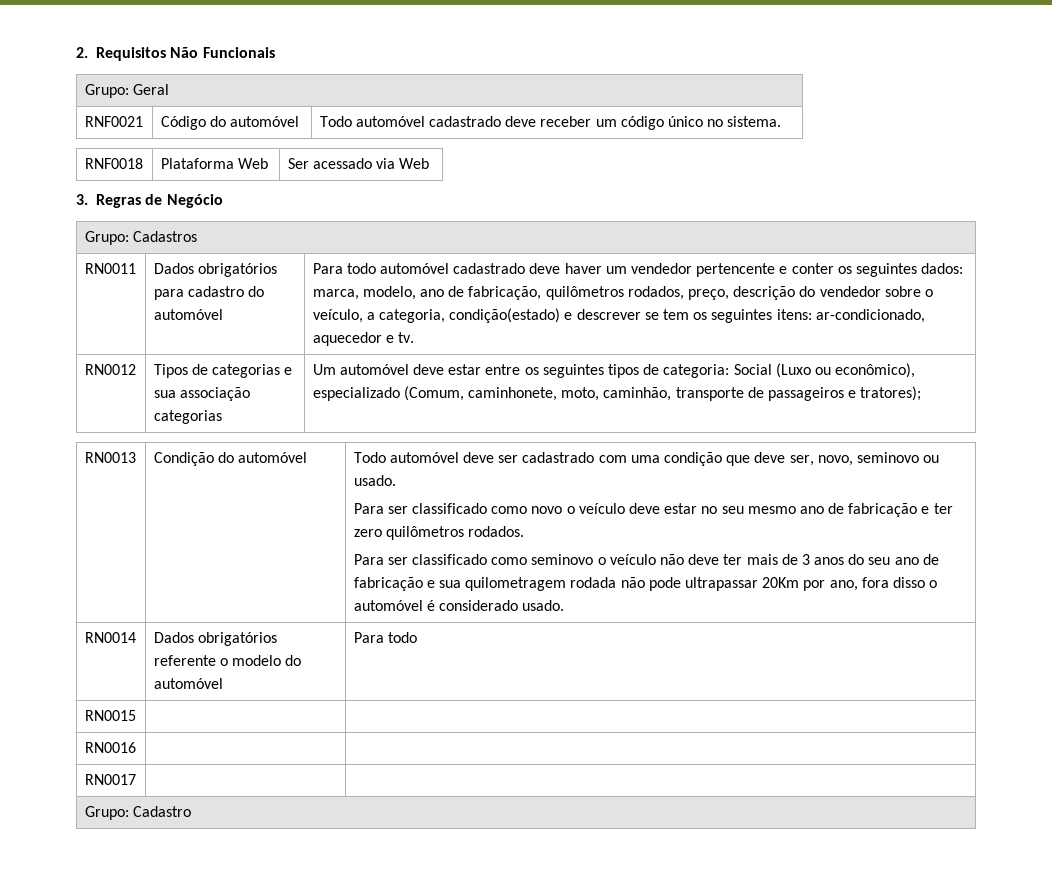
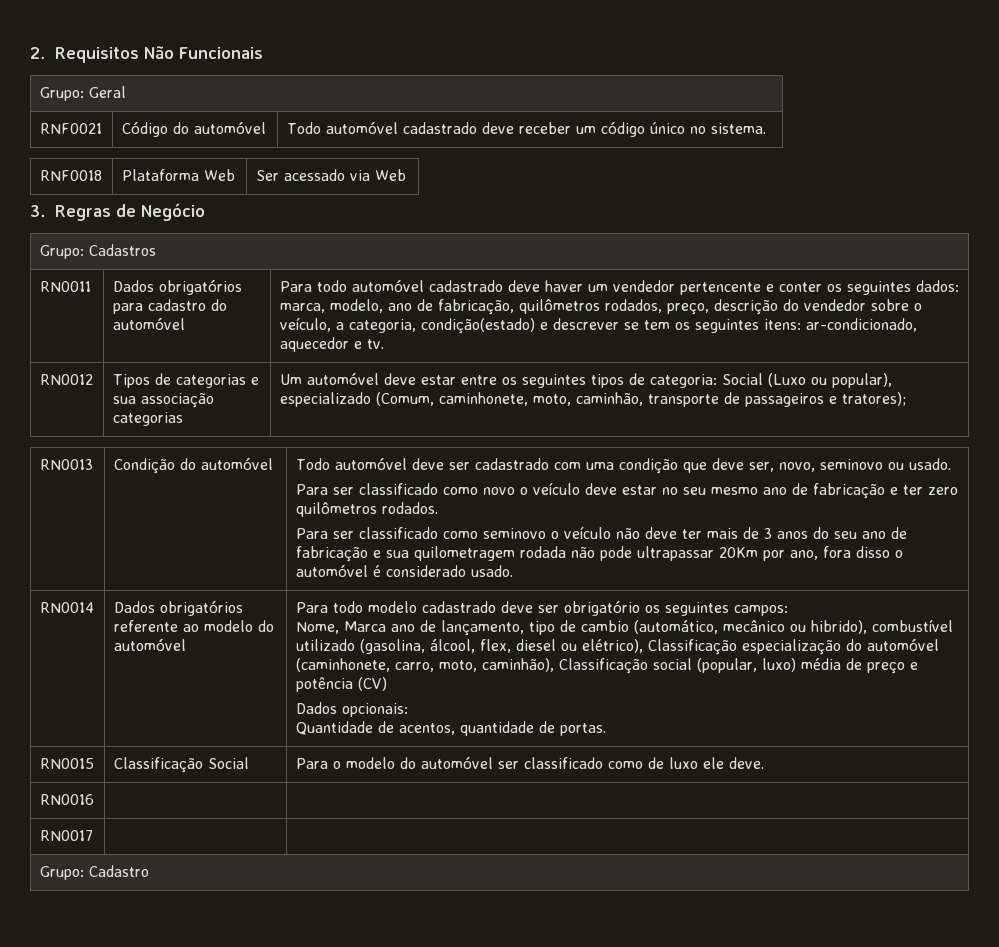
[835,363,916,378] econômico), -> [831,373,892,388] popular),
[219,658,228,666] o -> [182,624,199,632] ao
[84,710,136,721] // RN0015 | | -> [367,600,788,616] [295,619,953,636] [295,638,939,655] [295,658,918,674] [295,677,387,692] [295,702,408,717] [295,721,606,736] [39,758,94,769] [113,757,249,773] [295,756,764,769] modelo cadastrado deve ser obrigatório os seguintes campos: // Nome, Marca ano de lançamento, tipo de cambio (automático, mecânico ou hibrido), combustível utilizado (gasolina, álcool, flex, diesel ou elétrico), Classificação especialização do automóvel (caminhonete, carro, moto, caminhão), Classificação social (popular, luxo) média de preço e potência (CV) // Dados opcionais: // Quantidade de acentos, quantidade de portas. // RN0015 | Classificação Social | Para o modelo do automóvel ser classificado como de luxo ele deve.

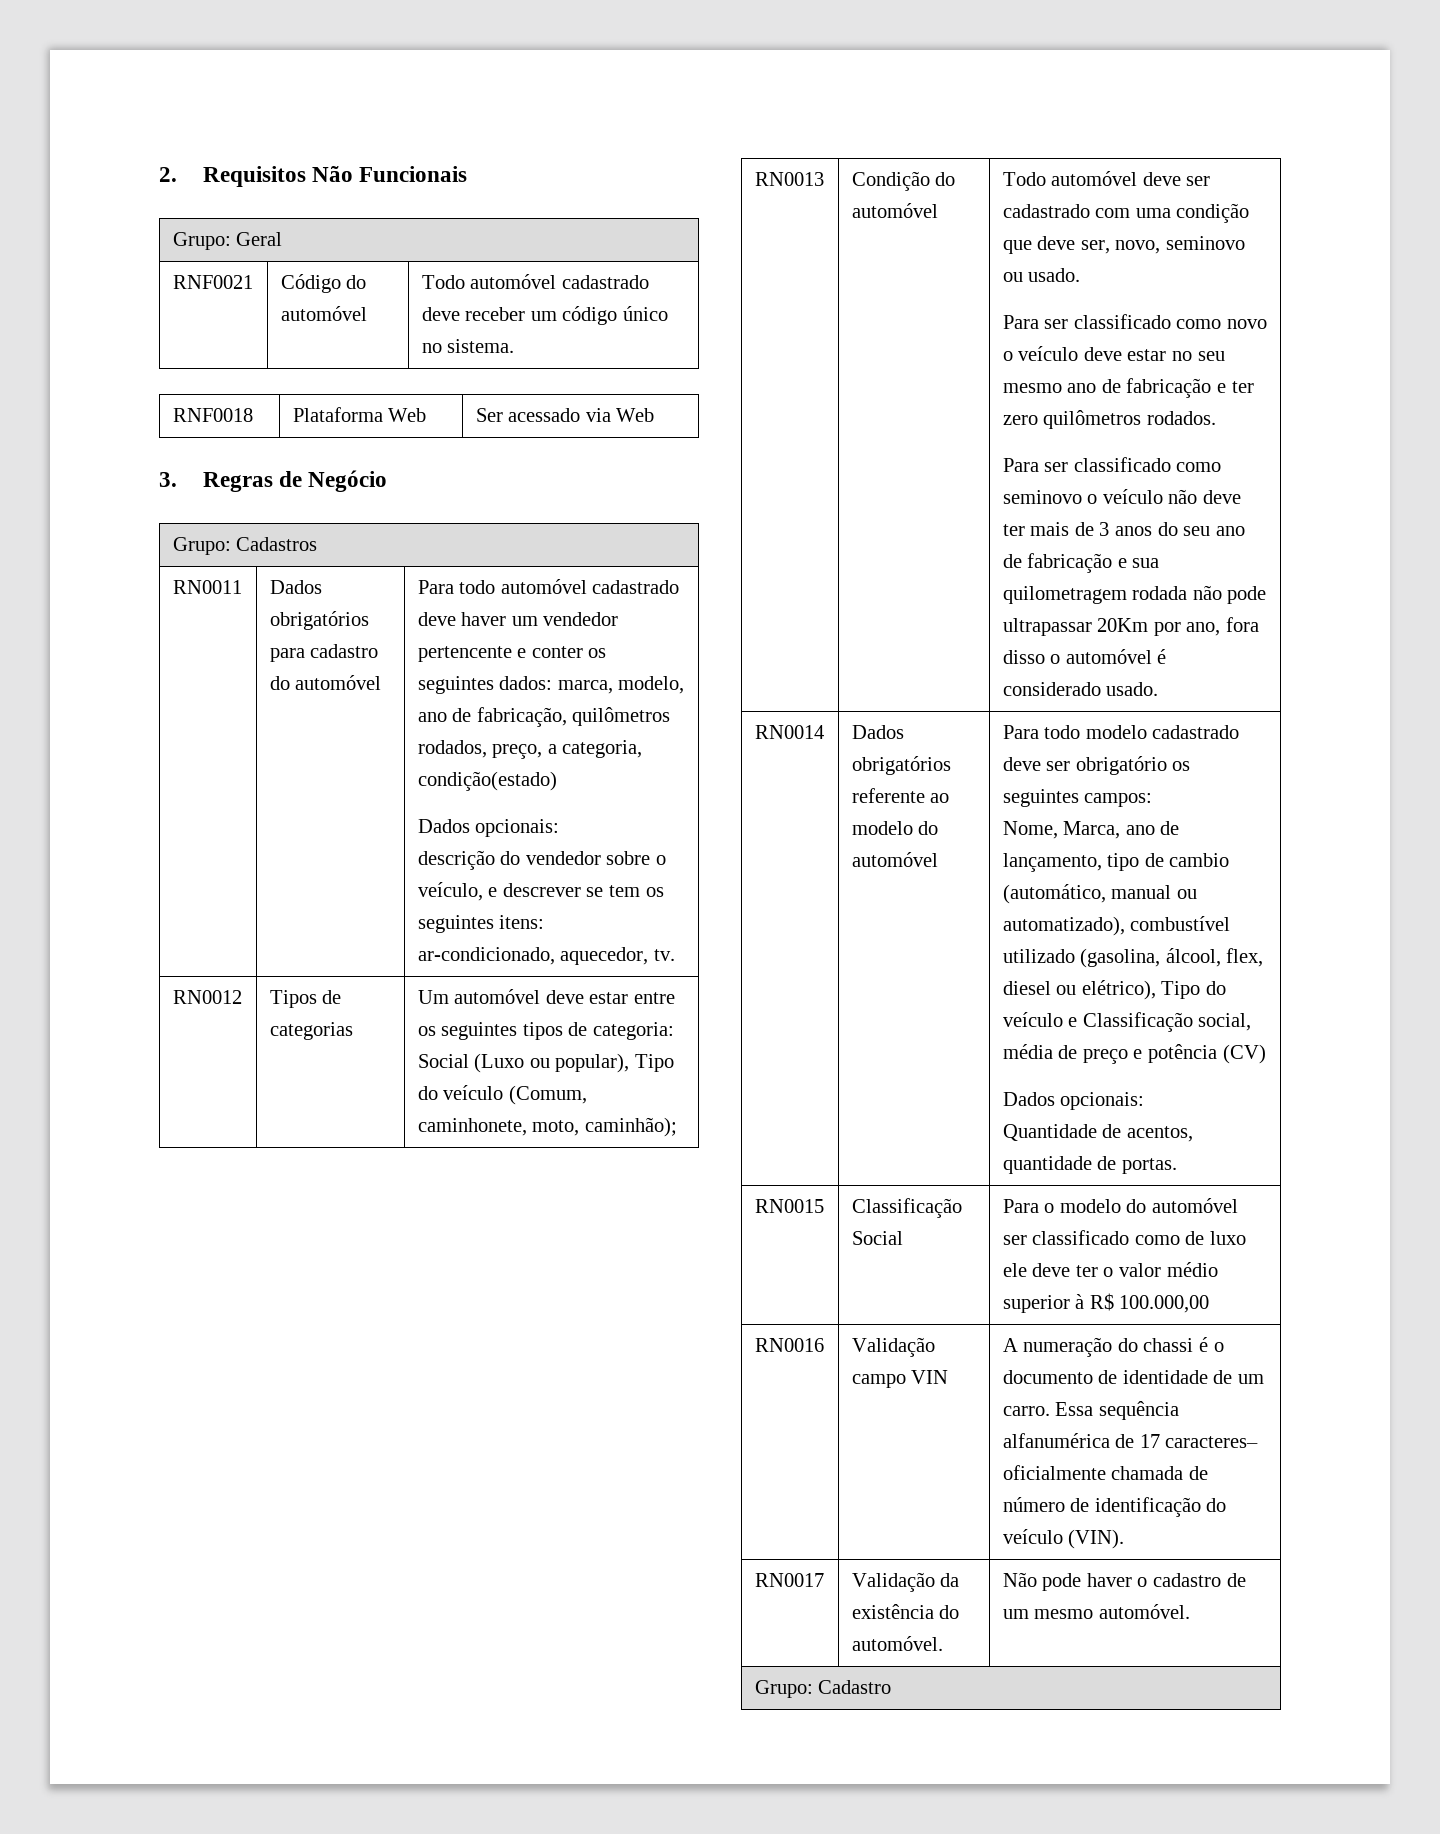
(709, 309) none -> [547,740,643,758] [417,771,557,791] [417,819,560,837] a categoria, condição(estado) // Dados opcionais: //
[335,318,535,334] a categoria, condição(estado) -> (483, 891) none
[279,337,362,352] aquecedor e -> [560,947,649,965] aquecedor,
[250,377,259,385] [112,393,214,408] [112,412,183,426] e sua associação categorias -> (353, 1031) none
[279,392,906,407] especializado (Comum, caminhonete, moto, caminhão, transporte de passageiros e tratores); -> [635,1054,675,1072] [417,1085,587,1105] [417,1117,677,1137] Tipo do veículo (Comum, caminhonete, moto, caminhão);
[343,621,386,632] Marca -> [1063,821,1121,839] Marca,
[722,620,867,634] mecânico ou hibrido), -> [1111,885,1197,899] [1002,916,1125,936] manual ou automatizado),
[647,638,939,655] [295,658,796,674] Classificação especialização do automóvel (caminhonete, carro, moto, caminhão), Classificação social (popular, luxo) -> [1161,981,1227,999] [1002,1012,1252,1032] Tipo do veículo e Classificação social,
[728,757,764,769] [39,794,94,805] [39,830,93,841] deve. // RN0016 | | // RN0017 | | -> [1032,1262,1218,1277] [1002,1293,1210,1313] [754,1338,824,1352] [851,1337,935,1357] [851,1370,949,1388] [1002,1337,1224,1357] [1002,1370,1265,1384] [1002,1401,1179,1420] [1002,1433,1259,1448] [1002,1465,1208,1480] [1002,1497,1227,1517] [1002,1529,1125,1549] [754,1573,824,1587] [851,1572,960,1592] [851,1604,960,1619] [851,1636,943,1651] [1002,1572,1246,1591] [1002,1604,1190,1619] deve ter o valor médio superior à R$ 100.000,00 // RN0016 | Validação campo VIN | A numeração do chassi é o documento de identidade de um carro. Essa sequência alfanumérica de 17 caracteres– oficialmente chamada de número de identificação do veículo (VIN). // RN0017 | Validação da existência do automóvel. | Não pode haver o cadastro de um mesmo automóvel.

